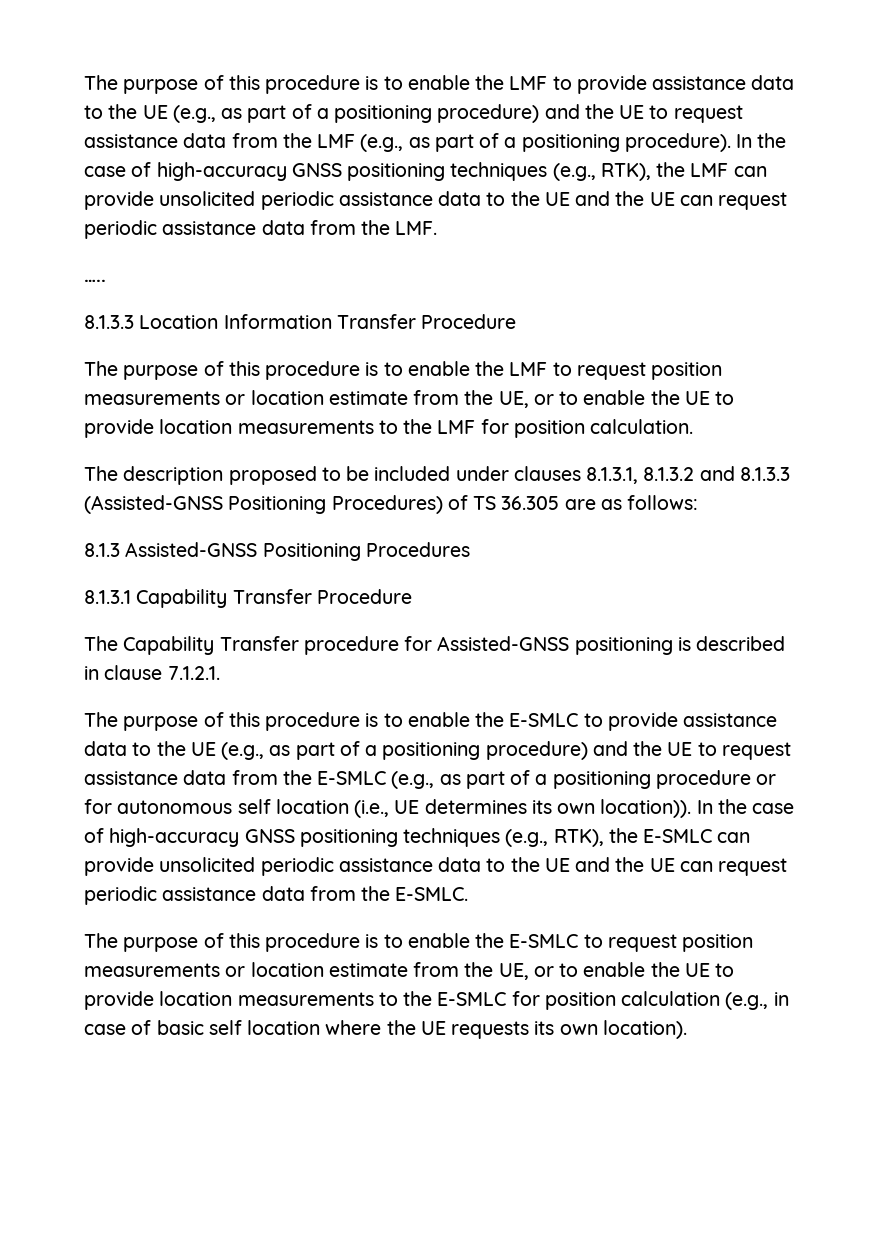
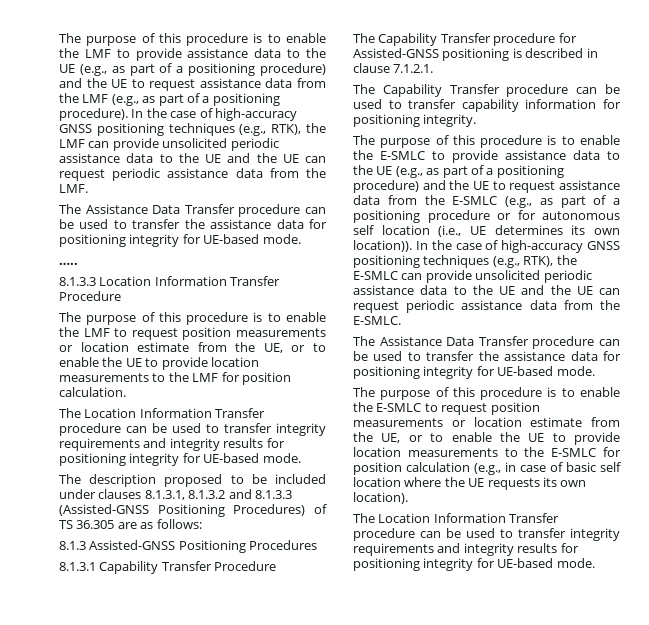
(438, 228) none -> [59,204,326,217] [59,219,327,229] [59,234,301,247] // The Assistance Data Transfer procedure can be used to transfer the assistance data for positioning integrity for UE-based mode.
(694, 426) none -> [59,408,266,418] [59,423,326,436] [59,438,285,451] [59,453,301,466] // The Location Information Transfer procedure can be used to transfer integrity requirements and integrity results for positioning integrity for UE-based mode.
(220, 673) none -> [353,84,620,97] [353,99,621,112] [353,114,477,127] // The Capability Transfer procedure can be used to transfer capability information for positioning integrity.
(469, 894) none -> [353,336,620,349] [353,351,621,361] [353,366,595,379] // The Assistance Data Transfer procedure can be used to transfer the assistance data for positioning integrity for UE-based mode.
(687, 1029) none -> [353,513,560,523] [353,528,620,541] [353,543,579,556] [353,558,595,571] // The Location Information Transfer procedure can be used to transfer integrity requirements and integrity results for positioning integrity for UE-based mode.

